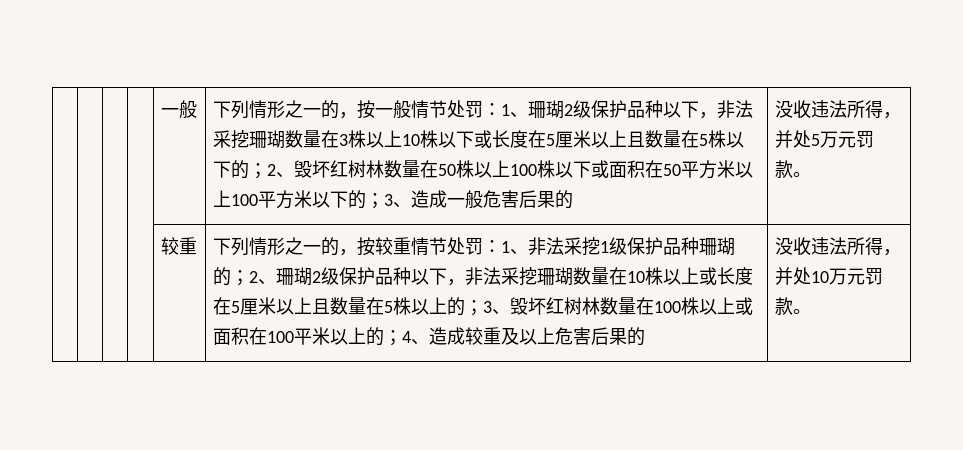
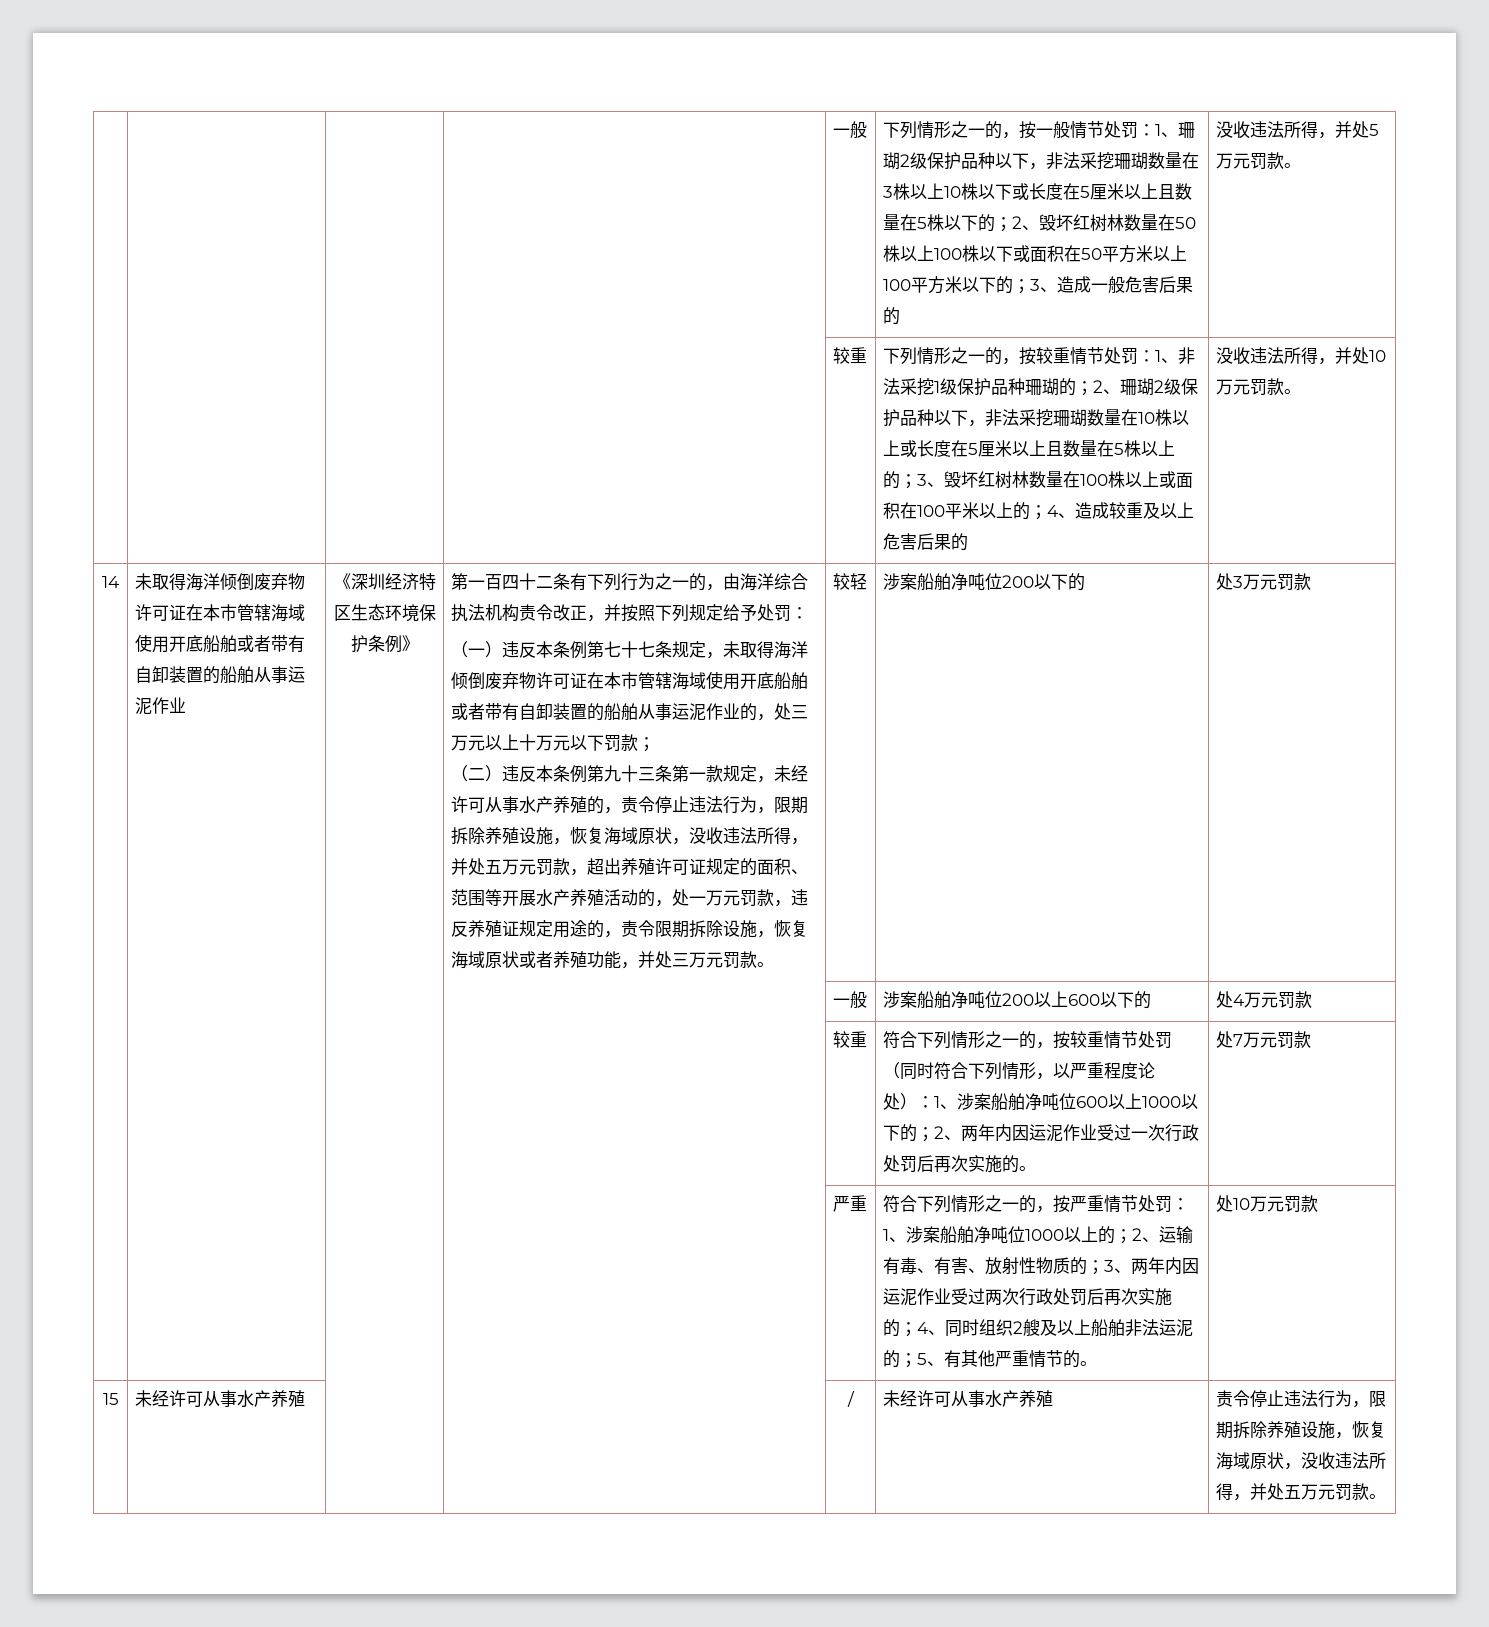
(812, 311) none -> [102,576,119,588] [135,573,306,591] [135,604,306,622] [135,634,306,653] [135,666,306,684] [135,697,187,715] [333,573,436,590] [333,604,436,622] [350,635,419,653] [451,573,809,591] [451,604,809,622] [451,641,809,659] [451,671,809,690] [451,703,809,721] [451,734,656,752] [451,765,809,783] [451,796,809,814] [451,827,809,845] [451,858,809,876] [451,889,809,907] [451,920,809,938] [451,951,775,969] [833,573,868,590] [883,573,1086,591] [1216,573,1312,591] [833,991,868,1008] [883,991,1152,1009] [1216,991,1313,1009] [833,1031,868,1048] [883,1031,1173,1049] [883,1062,1156,1080] [883,1093,1199,1111] [883,1124,1200,1142] [883,1155,1037,1173] [1216,1031,1312,1049] [833,1195,868,1212] [883,1195,1190,1213] [883,1226,1194,1244] [883,1257,1200,1275] [883,1288,1173,1306] [883,1319,1194,1337] [883,1350,1098,1368] [1216,1195,1319,1213] [102,1393,119,1405] [135,1390,306,1407] [846,1391,855,1407] [883,1390,1054,1407] [1216,1390,1387,1408] [1216,1421,1387,1439] [1216,1452,1387,1470] [1216,1483,1387,1501] // 14 | 未取得海洋倾倒废弃物许可证在本市管辖海域使用开底船舶或者带有自卸装置的船舶从事运泥作业 | 《深圳经济特区生态环境保护条例》 | 第一百四十二条有下列行为之一的，由海洋综合执法机构责令改正，并按照下列规定给予处罚： // （一）违反本条例第七十七条规定，未取得海洋倾倒废弃物许可证在本市管辖海域使用开底船舶或者带有自卸装置的船舶从事运泥作业的，处三万元以上十万元以下罚款； // （二）违反本条例第九十三条第一款规定，未经许可从事水产养殖的，责令停止违法行为，限期拆除养殖设施，恢复海域原状，没收违法所得，并处五万元罚款，超出养殖许可证规定的面积、范围等开展水产养殖活动的，处一万元罚款，违反养殖证规定用途的，责令限期拆除设施，恢复海域原状或者养殖功能，并处三万元罚款。 | 较轻 | 涉案船舶净吨位200以下的 | 处3万元罚款 // | | | | 一般 | 涉案船舶净吨位200以上600以下的 | 处4万元罚款 // | | | | 较重 | 符合下列情形之一的，按较重情节处罚（同时符合下列情形，以严重程度论处）：1、涉案船舶净吨位600以上1000以下的；2、两年内因运泥作业受过一次行政处罚后再次实施的。 | 处7万元罚款 // | | | | 严重 | 符合下列情形之一的，按严重情节处罚：1、涉案船舶净吨位1000以上的；2、运输有毒、有害、放射性物质的；3、两年内因运泥作业受过两次行政处罚后再次实施的；4、同时组织2艘及以上船舶非法运泥的；5、有其他严重情节的。 | 处10万元罚款 // 15 | 未经许可从事水产养殖 | | | / | 未经许可从事水产养殖 | 责令停止违法行为，限期拆除养殖设施，恢复海域原状，没收违法所得，并处五万元罚款。

